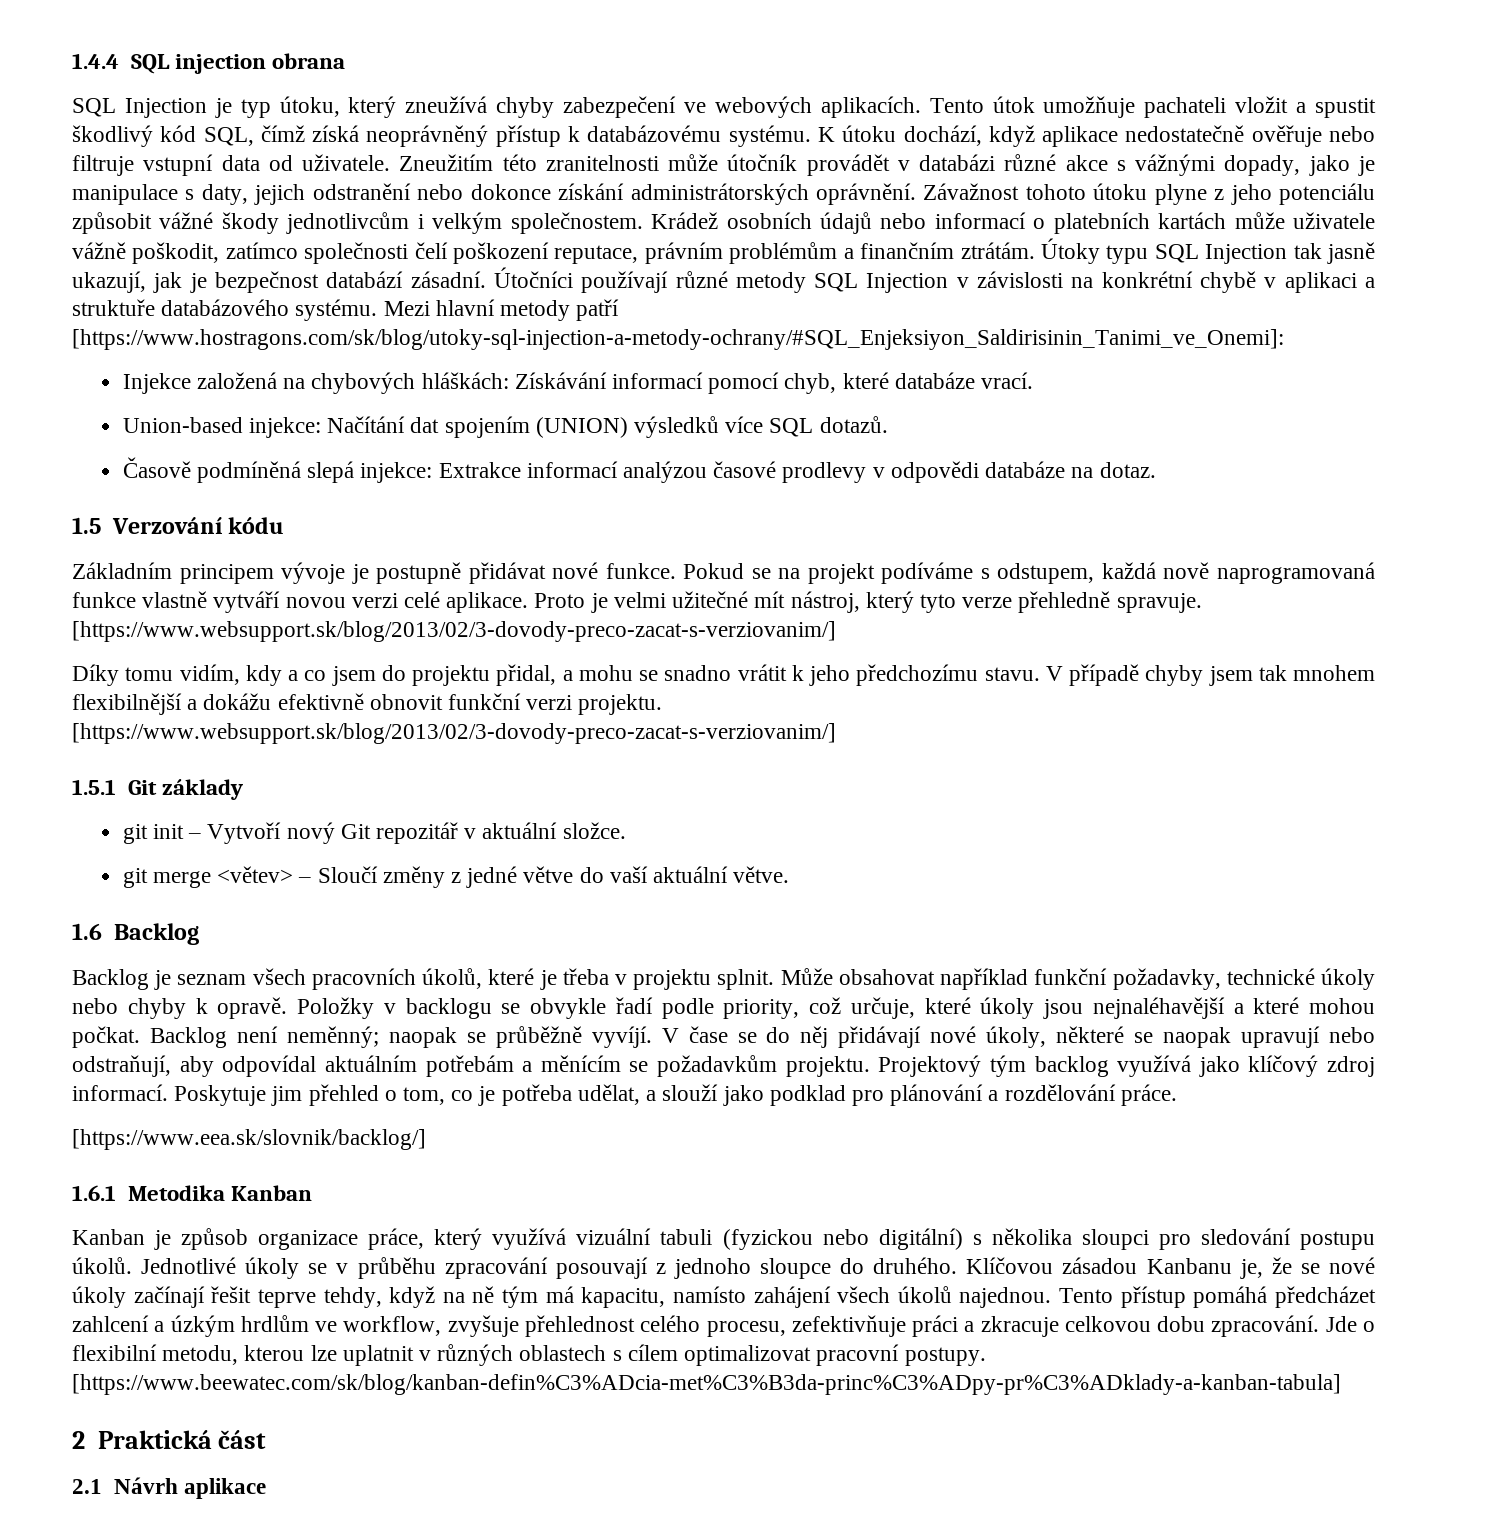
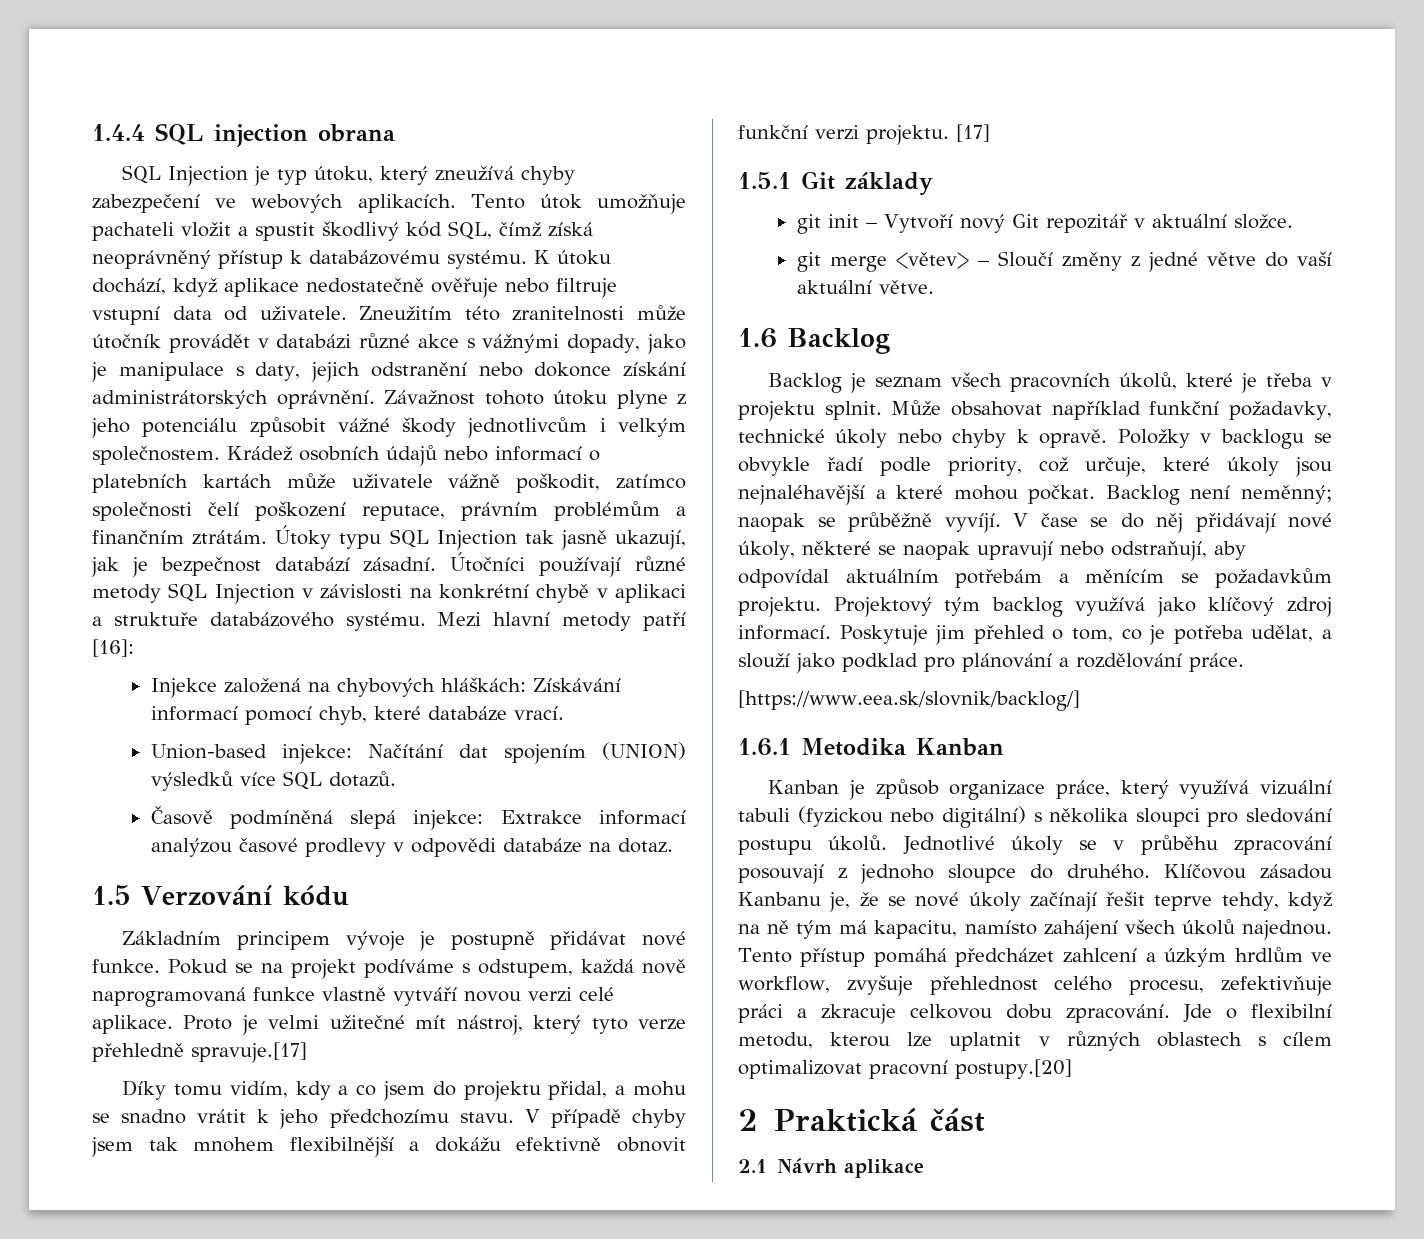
[72,329,1284,350] [https://www.hostragons.com/sk/blog/utoky-sql-injection-a-metody-ochrany/#SQL_Enjeksiyon_Saldirisinin_Tanimi_ve_Onemi]: -> [92,639,134,657] [16]:
[1116,593,1202,613] [72,621,836,642] spravuje. [https://www.websupport.sk/blog/2013/02/3-dovody-preco-zacat-s-verziovanim/] -> [191,1042,307,1063] spravuje.[17]
[72,723,836,744] [https://www.websupport.sk/blog/2013/02/3-dovody-preco-zacat-s-verziovanim/] -> [956,124,990,142] [17]
[904,1347,986,1366] [72,1374,1341,1395] postupy. [https://www.beewatec.com/sk/blog/kanban-defin%C3%ADcia-met%C3%B3da-princ%C3%ADpy-pr%C3%ADklady-a-kanban-tabula] -> [955,1059,1072,1079] postupy.[20]

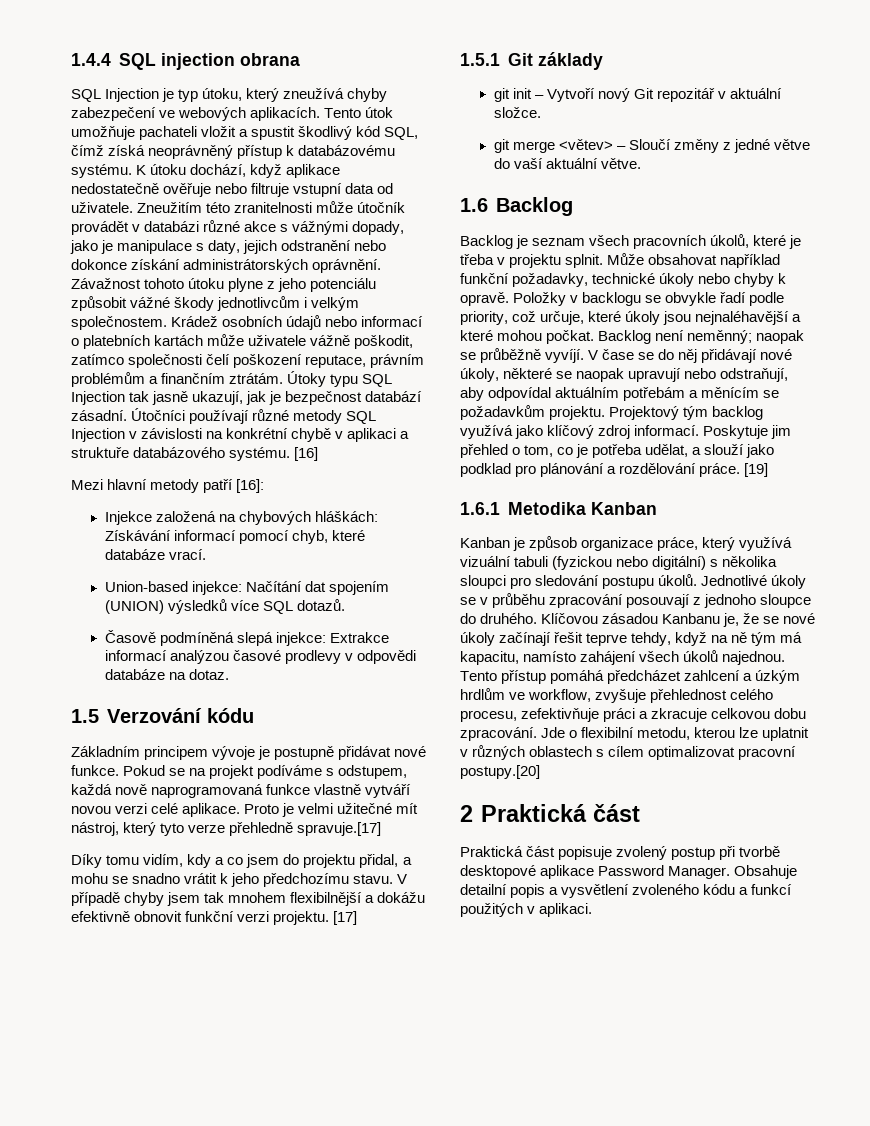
(426, 621) none -> [294,447,319,461] [16] //
[738,690,1080,711] // [https://www.eea.sk/slovnik/backlog/] -> [744,463,769,477] [19]
[738,1158,925,1178] 2.1 Návrh aplikace -> [460,846,781,860] [460,865,798,879] [460,884,793,898] [460,903,593,917] Praktická část popisuje zvolený postup při tvorbě desktopové aplikace Password Manager. Obsahuje detailní popis a vysvětlení zvoleného kódu a funkcí použitých v aplikaci.

